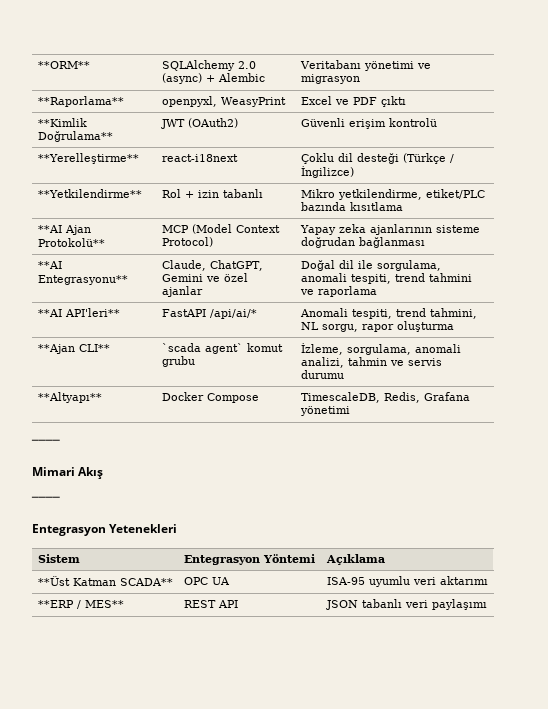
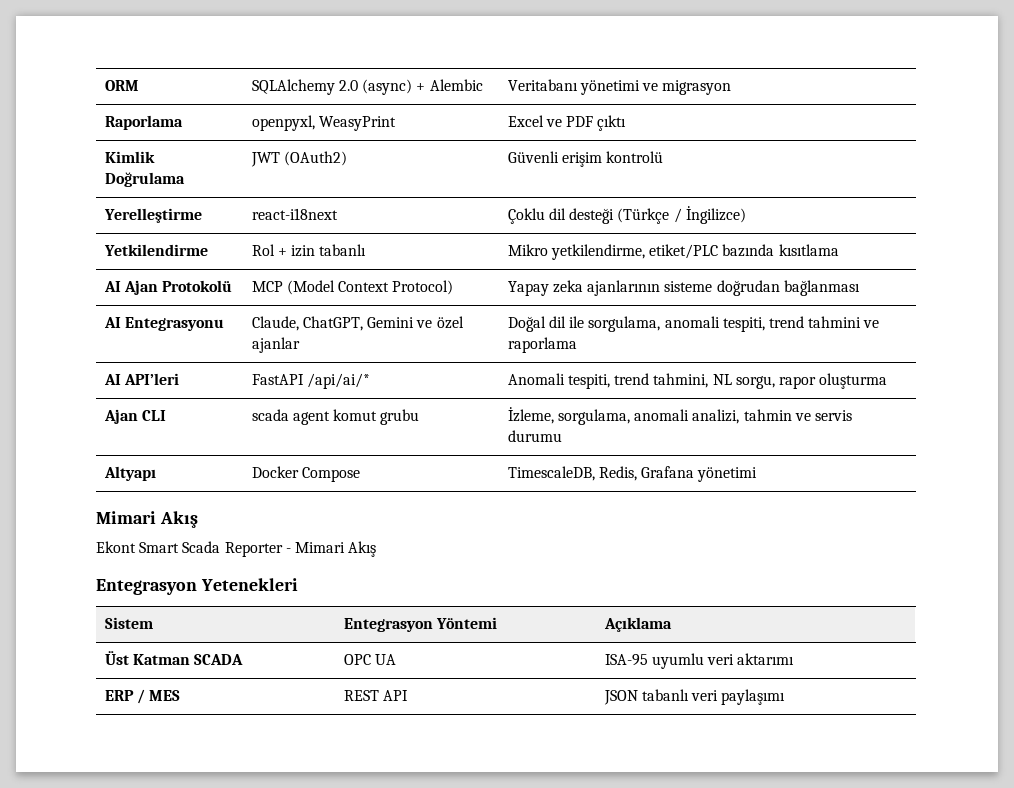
[37,61,90,69] **ORM** -> [104,80,139,91] ORM
[37,96,124,107] **Raporlama** -> [104,115,183,130] Raporlama
[37,118,87,127] [37,131,113,142] **Kimlik Doğrulama** -> [104,151,155,163] [104,172,185,187] Kimlik Doğrulama
[37,153,139,164] **Yerelleştirme** -> [103,208,202,223] Yerelleştirme
[37,189,142,198] **Yetkilendirme** -> [103,244,208,256] Yetkilendirme
[37,225,91,235] [37,238,105,247] **AI Ajan Protokolü** -> [103,280,233,295] AI Ajan Protokolü
[37,261,62,269] [37,275,128,285] **AI Entegrasyonu** -> [103,317,225,331] AI Entegrasyonu
[37,308,120,317] **AI API'leri** -> [103,373,180,385] AI API’leri
[37,344,110,354] [161,343,243,354] **Ajan CLI** | `scada agent` -> [103,409,167,424] [251,409,331,425] Ajan CLI | scada agent
[37,392,102,403] **Altyapı** -> [103,466,156,481] Altyapı
[31,439,60,444] [32,467,104,479] [31,496,60,501] // ──── // Mimari Akış // ──── -> [96,511,198,528] [96,541,377,557] // Mimari Akış // Ekont Smart Scada Reporter - Mimari Akış
[37,576,173,586] **Üst Katman SCADA** -> [104,651,244,665] Üst Katman SCADA
[37,600,124,609] **ERP / MES** -> [104,689,181,704] ERP / MES

